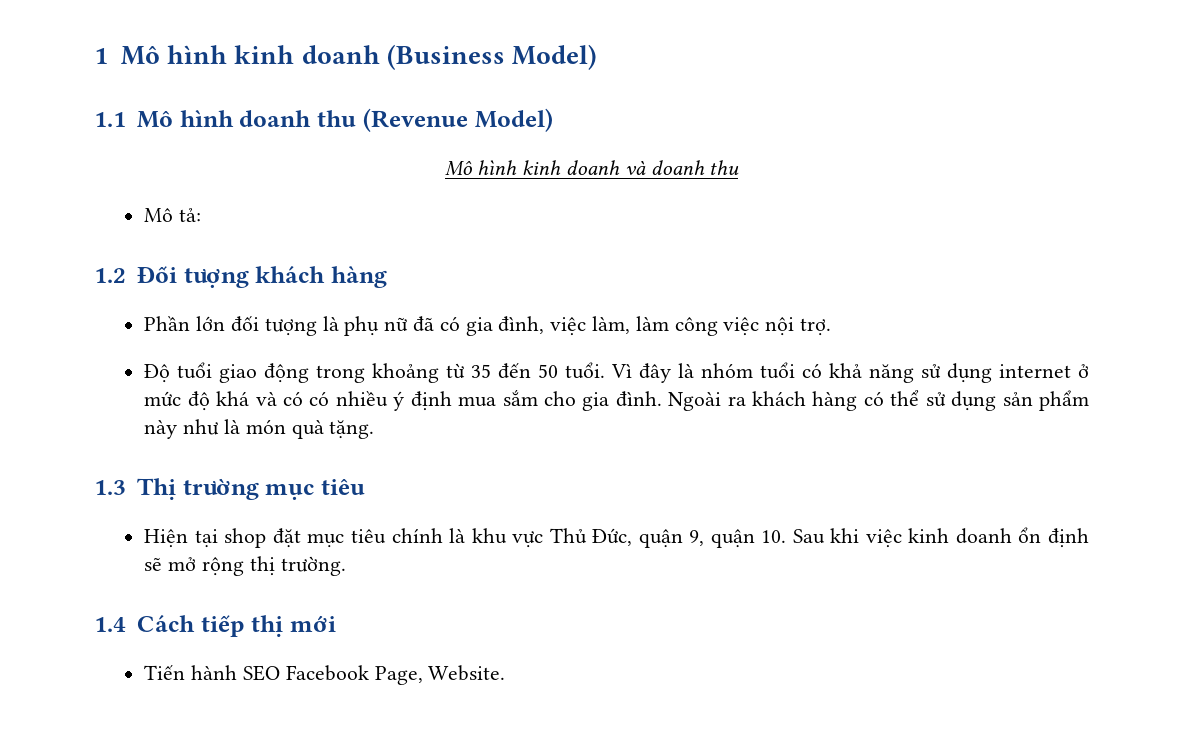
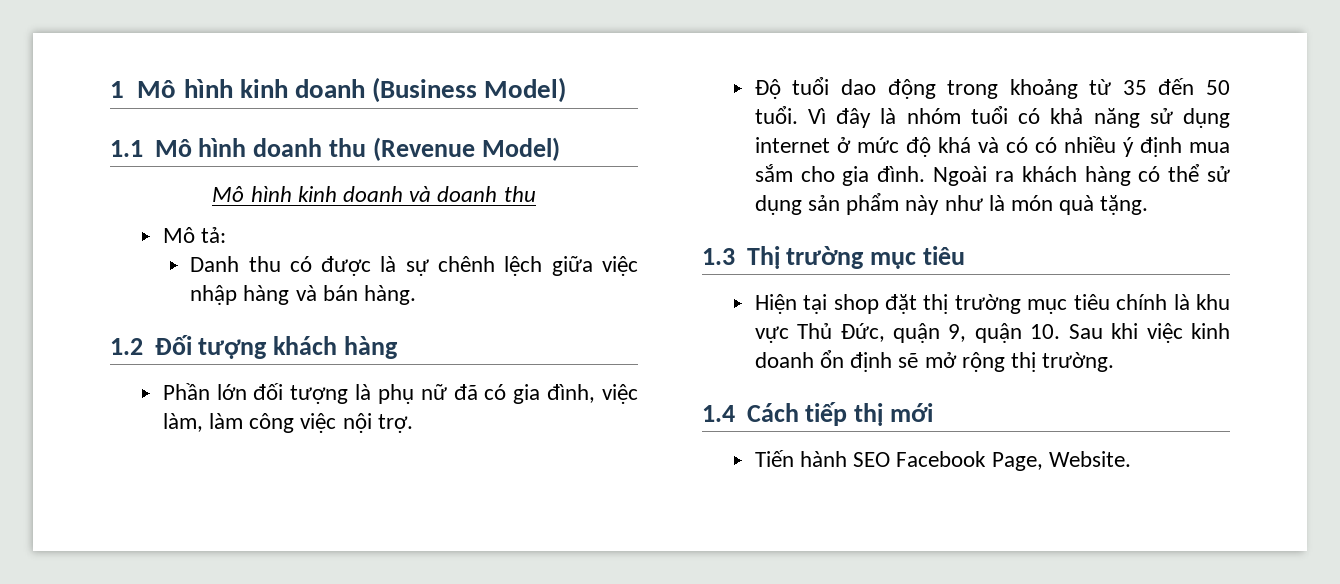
(202, 215) none -> [190,256,638,276] [190,285,417,305] // Danh thu có được là sự chênh lệch giữa việc nhập hàng và bán hàng.
[219,364,258,383] giao -> [840,79,876,95] dao
(301, 538) none -> [923,294,1021,314] thị trường

